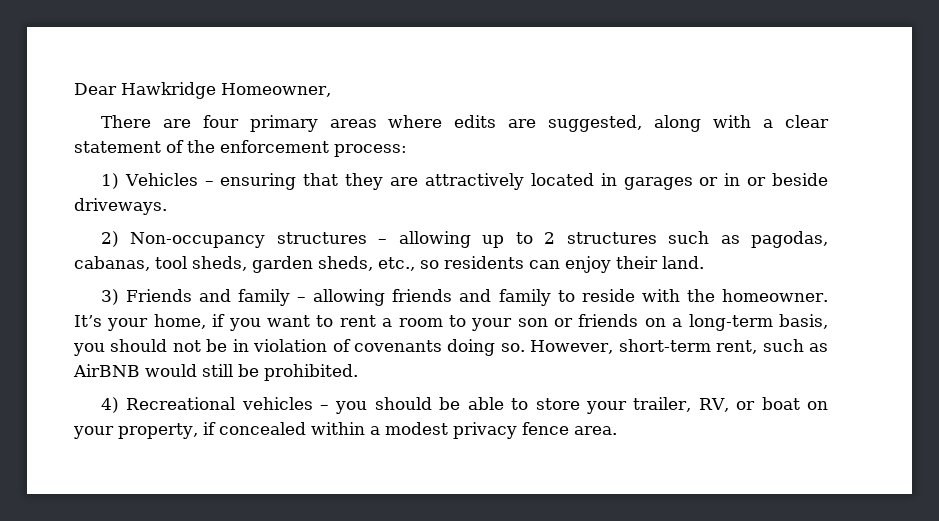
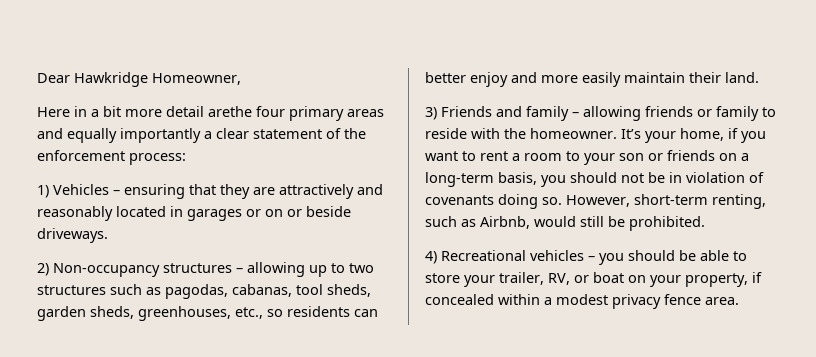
[100,115,752,132] There are four primary areas where edits are suggested, along with -> [37,106,384,121] [37,128,201,143] Here in a bit more detail arethe four primary areas and equally importantly
(524, 181) none -> [357,184,383,195] [37,206,113,221] and reasonably
[724,173,741,186] in -> [265,209,283,217] on
[544,232,556,244] 2 -> [349,263,374,273] two
(373, 263) none -> [138,306,231,321] greenhouses,
[565,256,611,273] enjoy -> [425,72,685,87] better enjoy and more easily maintain
[459,289,492,302] and -> [697,109,712,117] or
[716,339,828,354] [73,364,140,377] rent, such as AirBNB -> [712,194,766,209] [425,216,530,229] renting, such as Airbnb,

